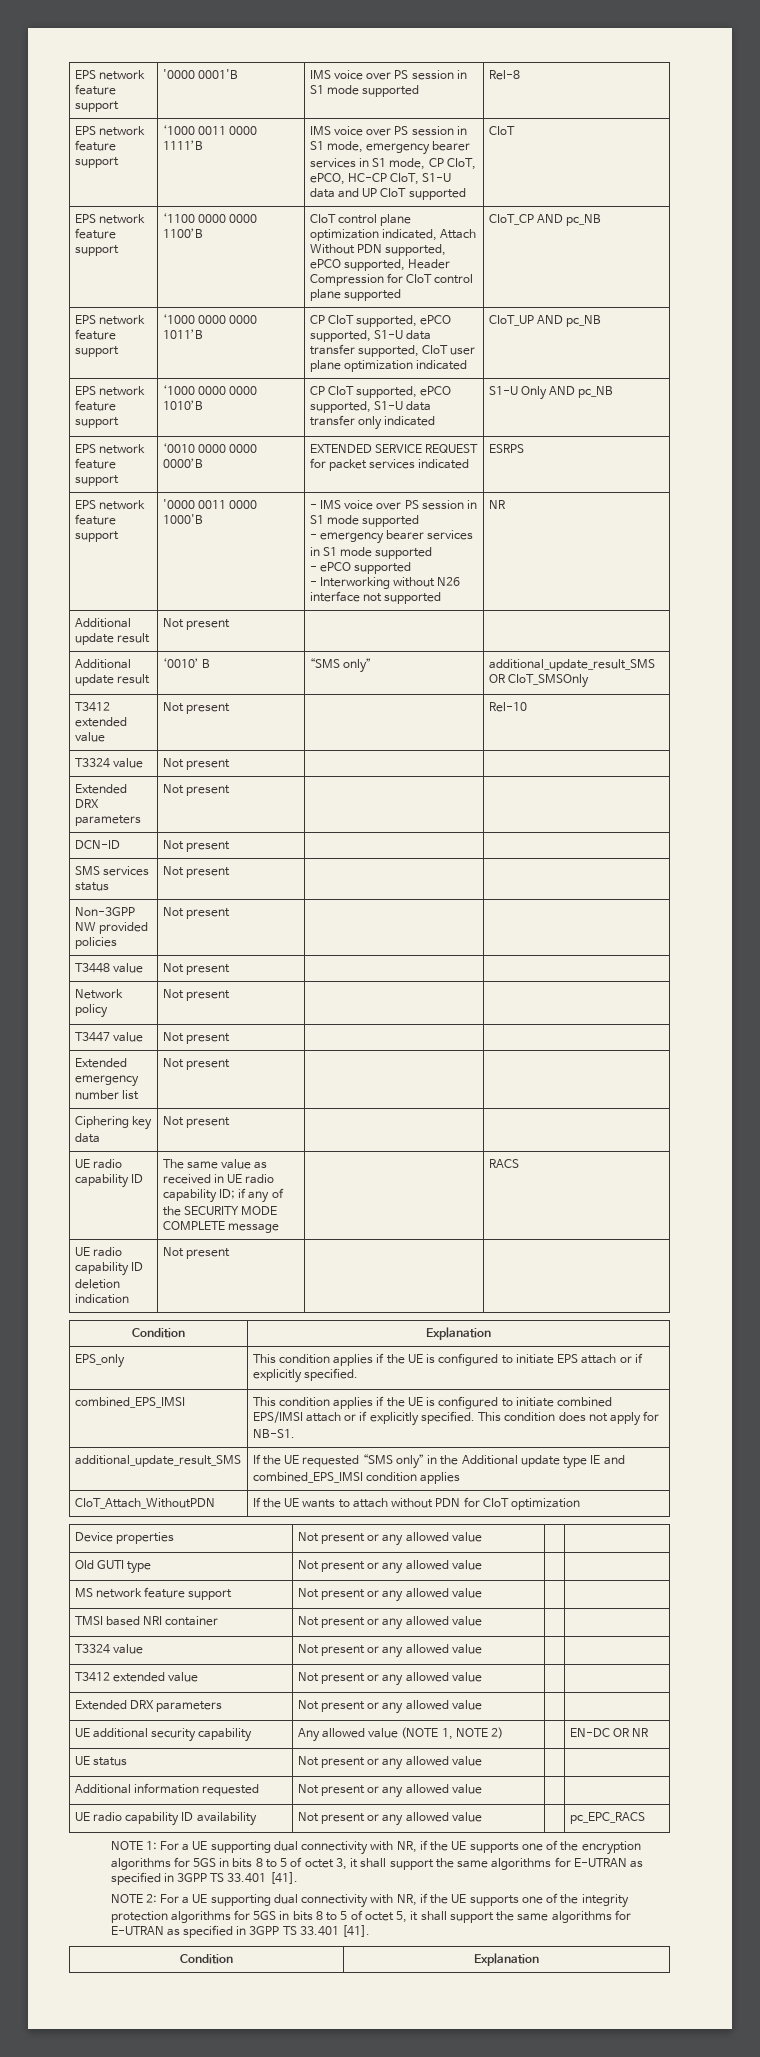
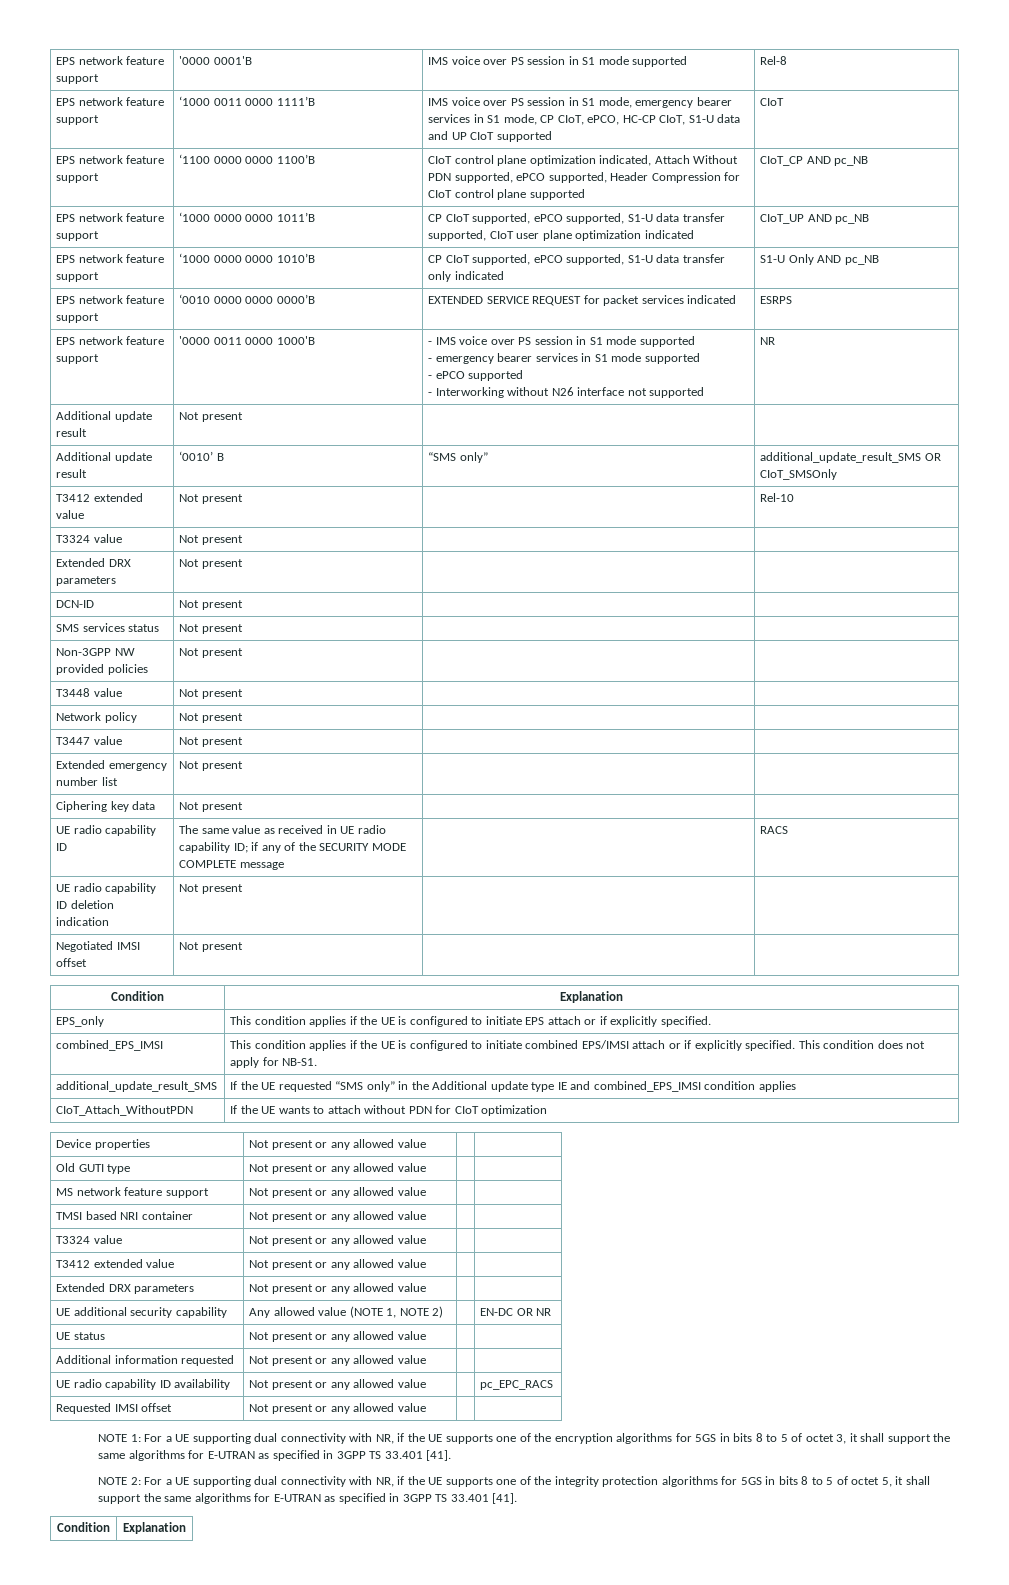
(230, 1253) none -> [56,941,140,952] [56,958,88,967] [179,942,243,952] // Negotiated IMSI offset | Not present | |
(645, 1818) none -> [56,1403,173,1414] [249,1403,426,1414] // Requested IMSI offset | Not present or any allowed value | |

